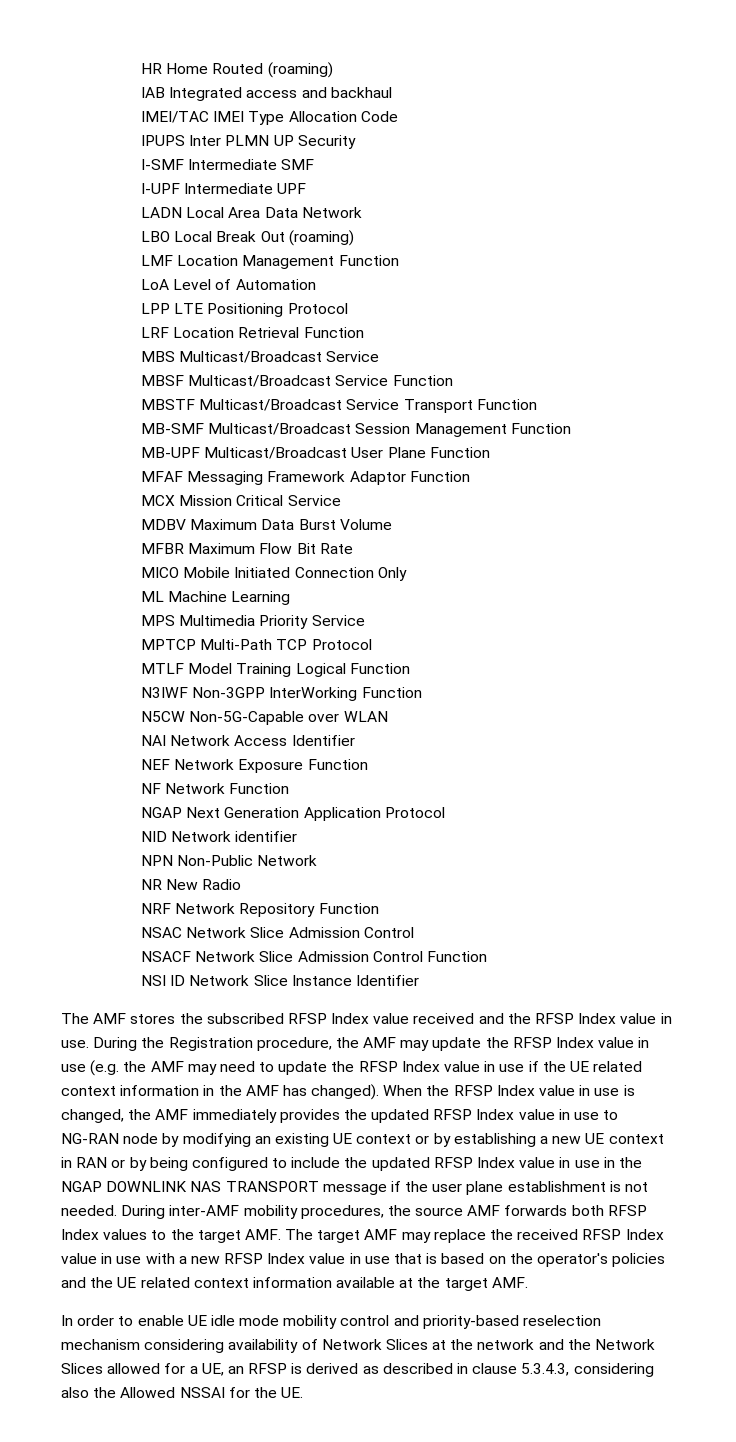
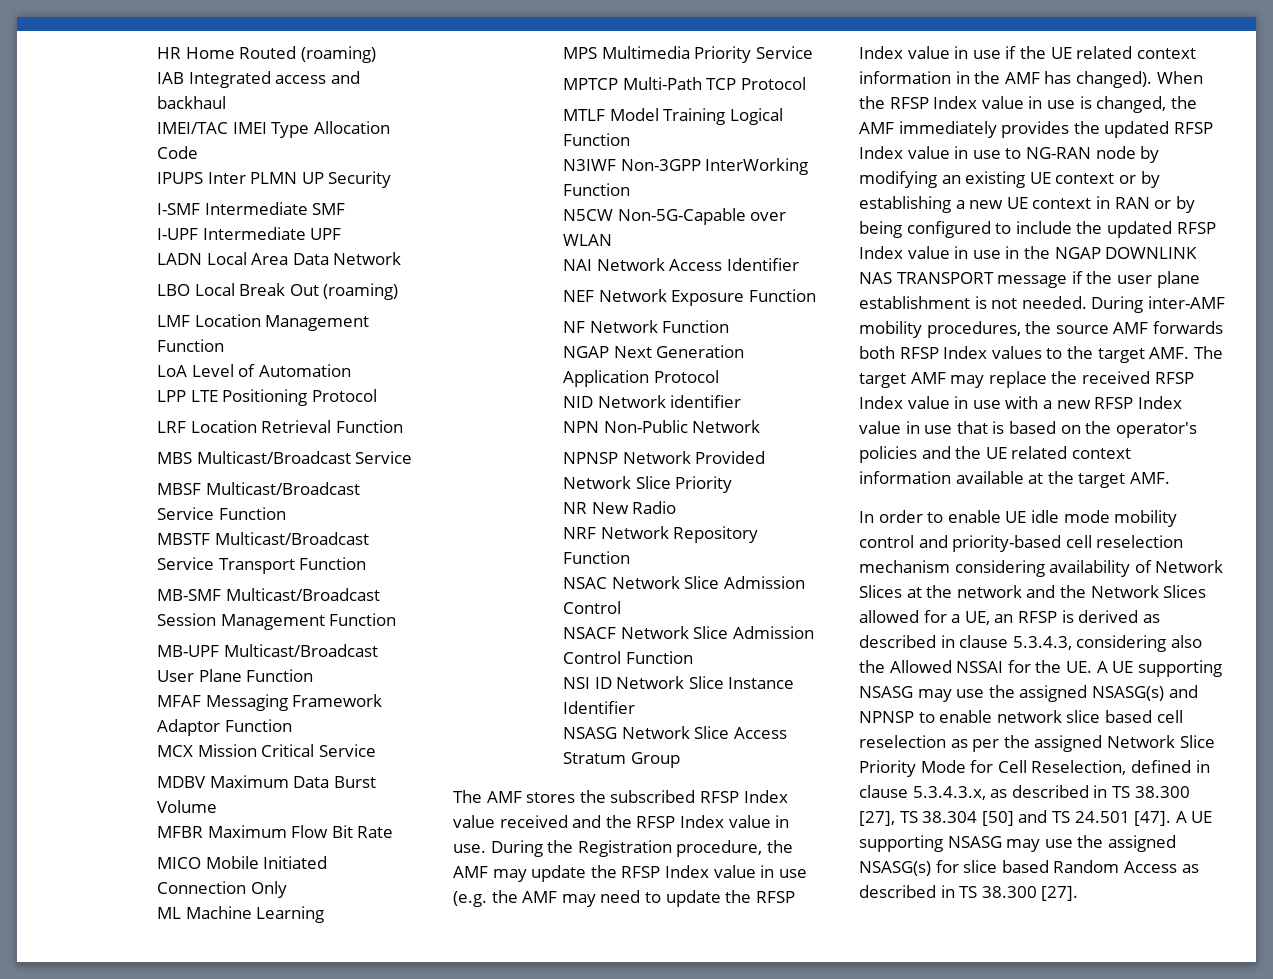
(318, 860) none -> [563,451,766,464] [563,476,733,493] // NPNSP Network Provided Network Slice Priority
(419, 980) none -> [563,726,787,739] [563,752,680,768] // NSASG Network Slice Access Stratum Group
(519, 1322) none -> [1065,535,1092,548] cell
(304, 1392) none -> [1096,660,1222,677] [859,685,1198,702] [859,710,1183,723] [859,735,1215,752] [859,760,1210,777] [859,785,1190,800] [859,810,1213,826] [859,835,1176,852] [859,860,1199,876] [859,885,1079,901] A UE supporting NSASG may use the assigned NSASG(s) and NPNSP to enable network slice based cell reselection as per the assigned Network Slice Priority Mode for Cell Reselection, defined in clause 5.3.4.3.x, as described in TS 38.300 [27], TS 38.304 [50] and TS 24.501 [47]. A UE supporting NSASG may use the assigned NSASG(s) for slice based Random Access as described in TS 38.300 [27].

